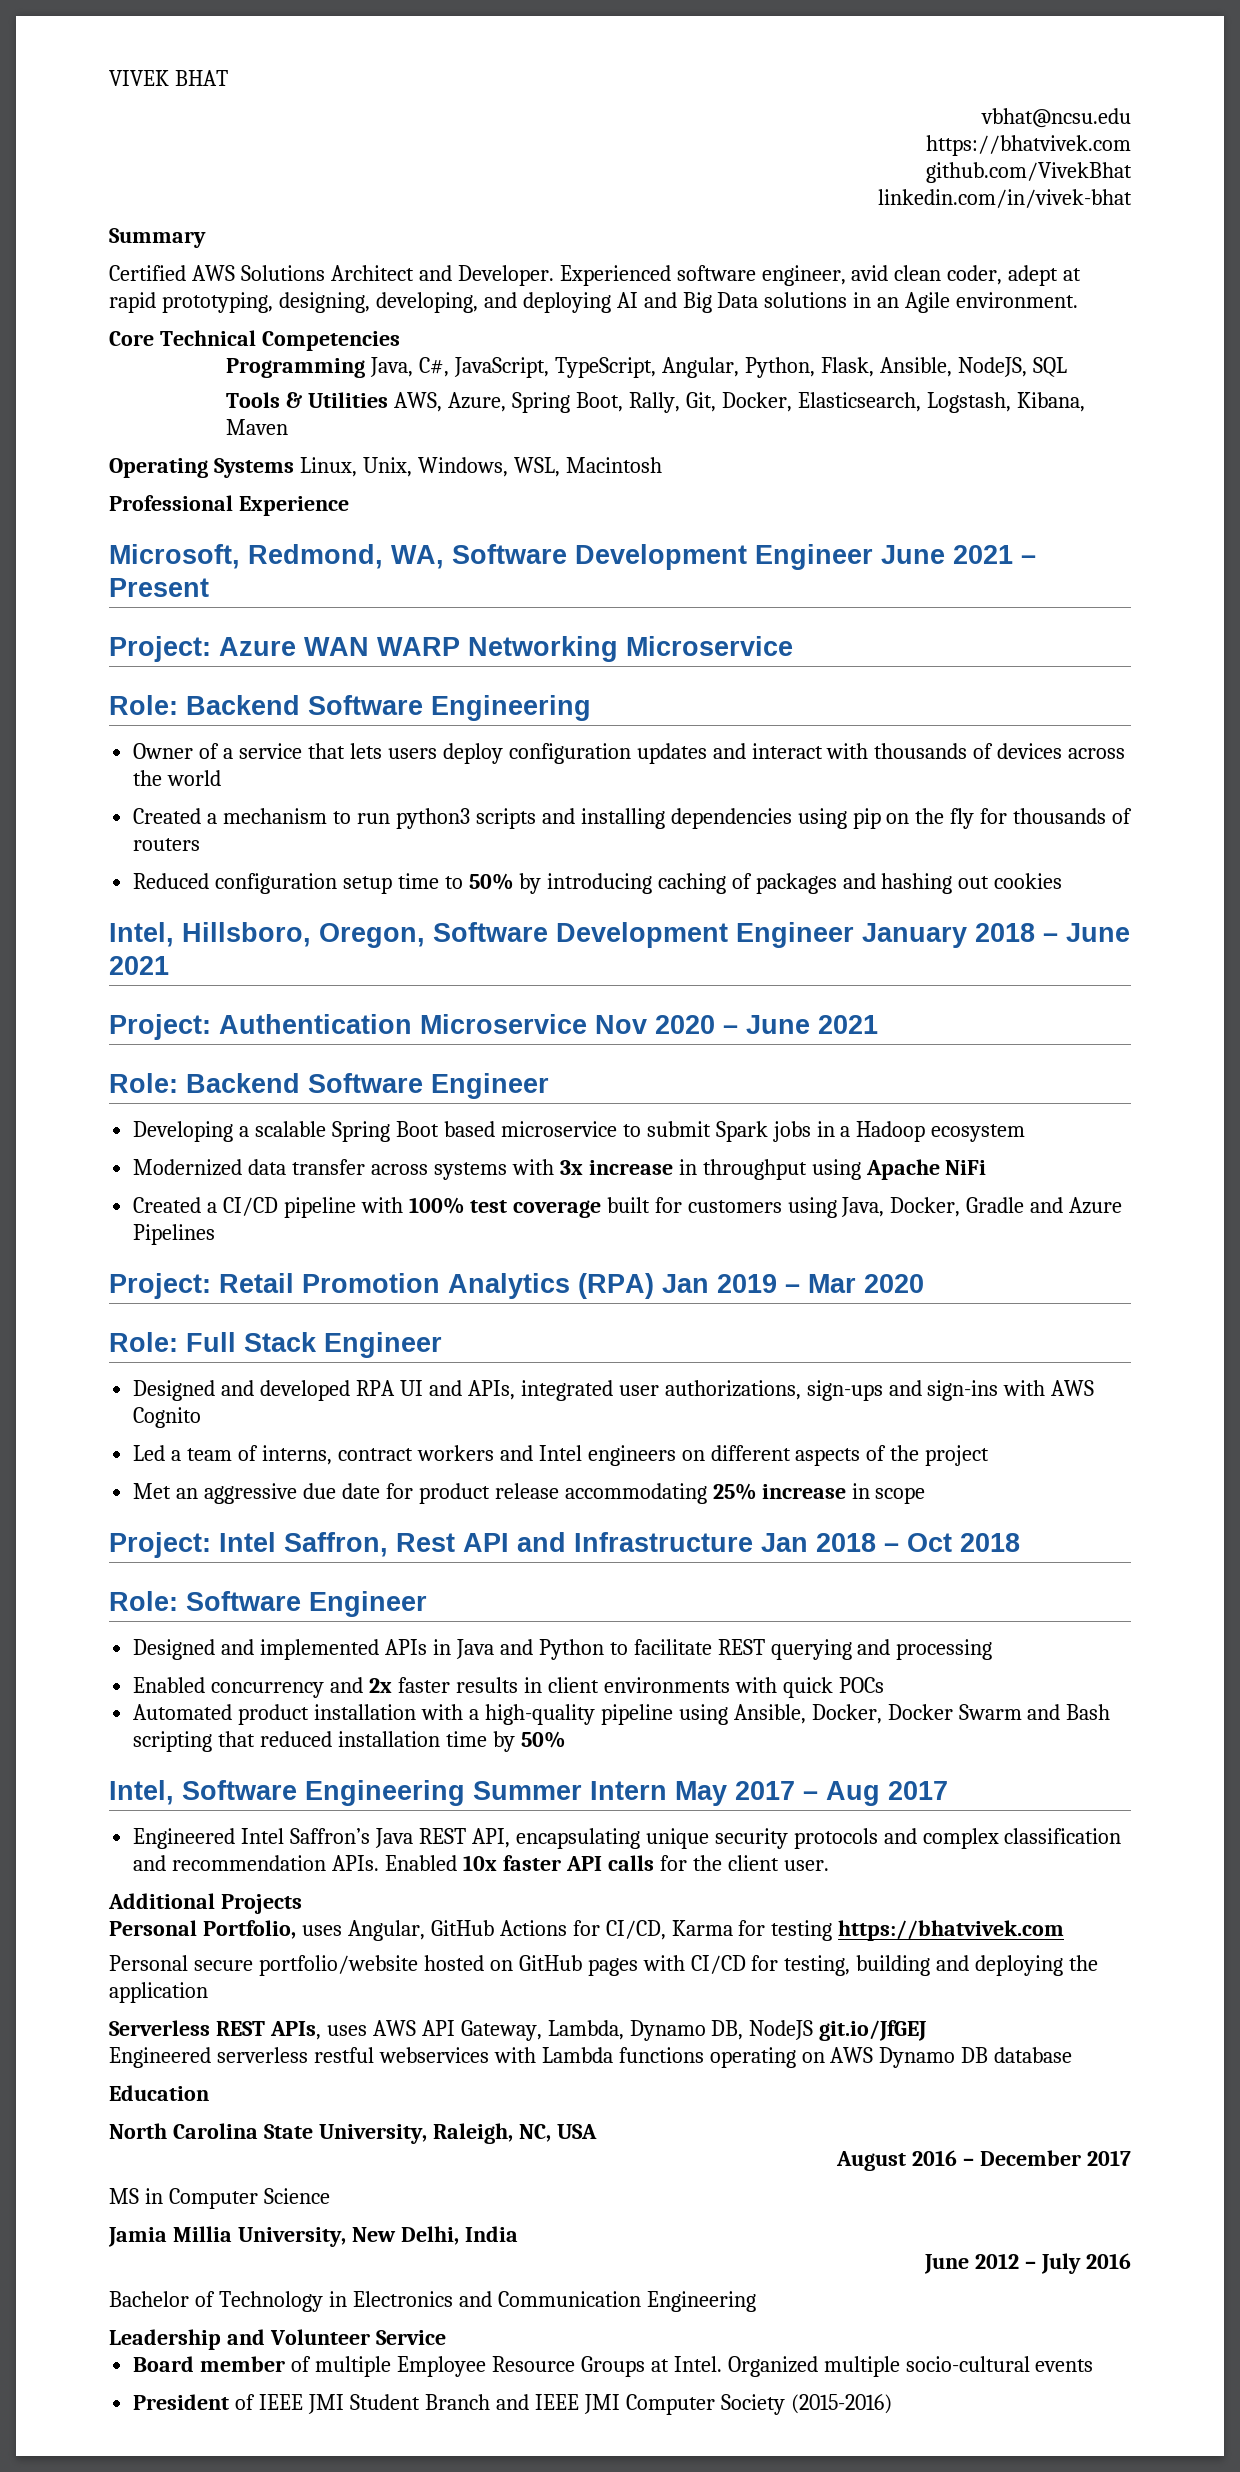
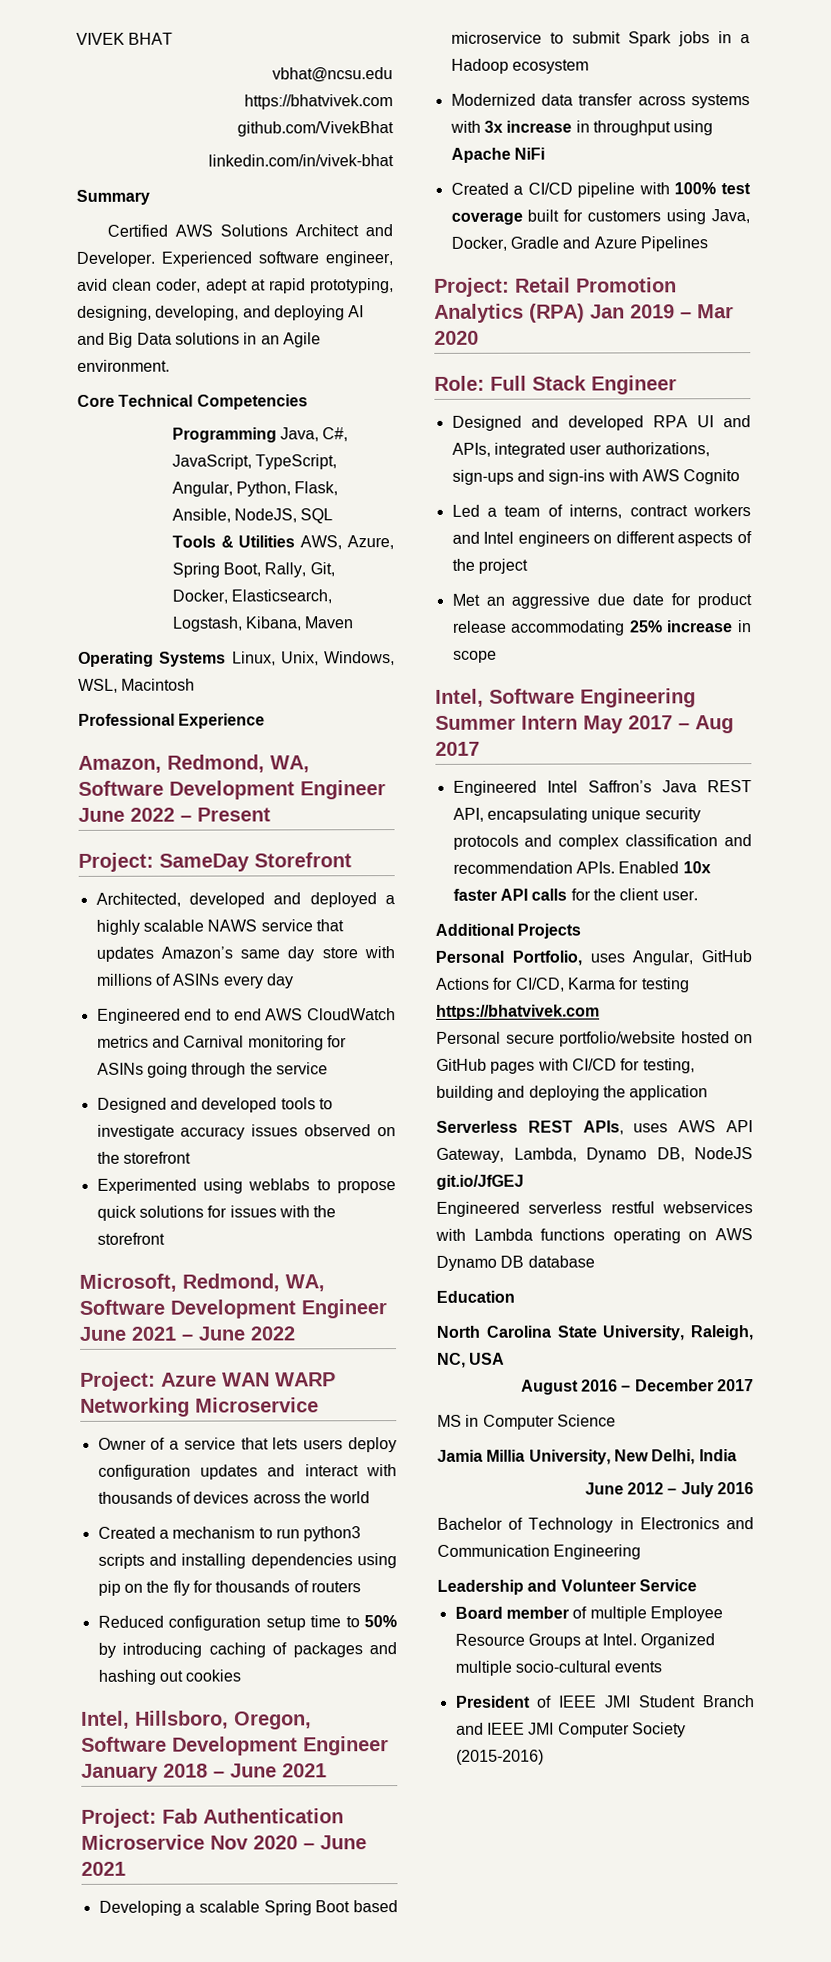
(349, 506) none -> [78,754,310,773] [78,780,386,800] [78,807,271,822] [78,852,352,872] [95,892,395,908] [95,919,344,935] [95,946,395,962] [95,973,294,989] [96,1008,396,1024] [96,1035,347,1051] [96,1062,328,1078] [96,1097,333,1113] [96,1124,396,1140] [96,1151,191,1164] [96,1178,396,1194] [96,1205,337,1221] [96,1232,165,1245] // Amazon, Redmond, WA, Software Development Engineer June 2022 – Present // Project: SameDay Storefront // Architected, developed and deployed a highly scalable NAWS service that updates Amazon’s same day store with millions of ASINs every day // Engineered end to end AWS CloudWatch metrics and Carnival monitoring for ASINs going through the service // Designed and developed tools to investigate accuracy issues observed on the storefront // Experimented using weblabs to propose quick solutions for issues with the storefront
[109,578,209,597] Present -> [198,1326,296,1341] June 2022
[109,695,591,721] // Role: Backend Software Engineering -> (319, 1405) none
(211, 1027) none -> [162,1808,198,1824] Fab
[109,1073,549,1099] // Role: Backend Software Engineer -> (126, 1868) none
[109,1532,1020,1558] [109,1591,427,1617] [133,1639,993,1660] [133,1677,884,1698] [133,1704,1111,1725] [133,1731,565,1752] // Project: Intel Saffron, Rest API and Infrastructure Jan 2018 – Oct 2018 // Role: Software Engineer // Designed and implemented APIs in Java and Python to facilitate REST querying and processing // Enabled concurrency and 2x faster results in client environments with quick POCs // Automated product installation with a high-quality pipeline using Ansible, Docker, Docker Swarm and Bash scripting that reduced installation time by 50% -> (497, 656) none

